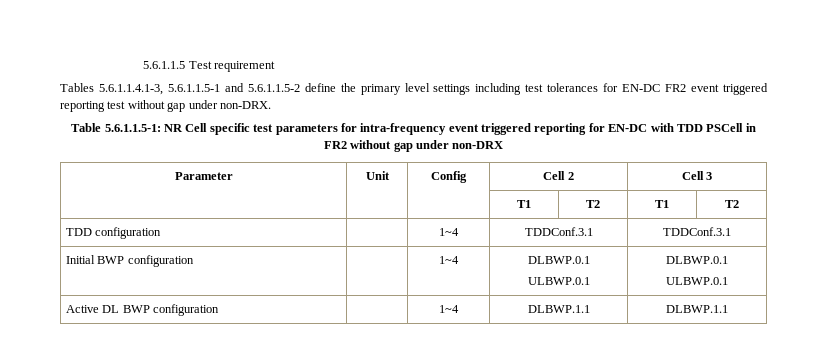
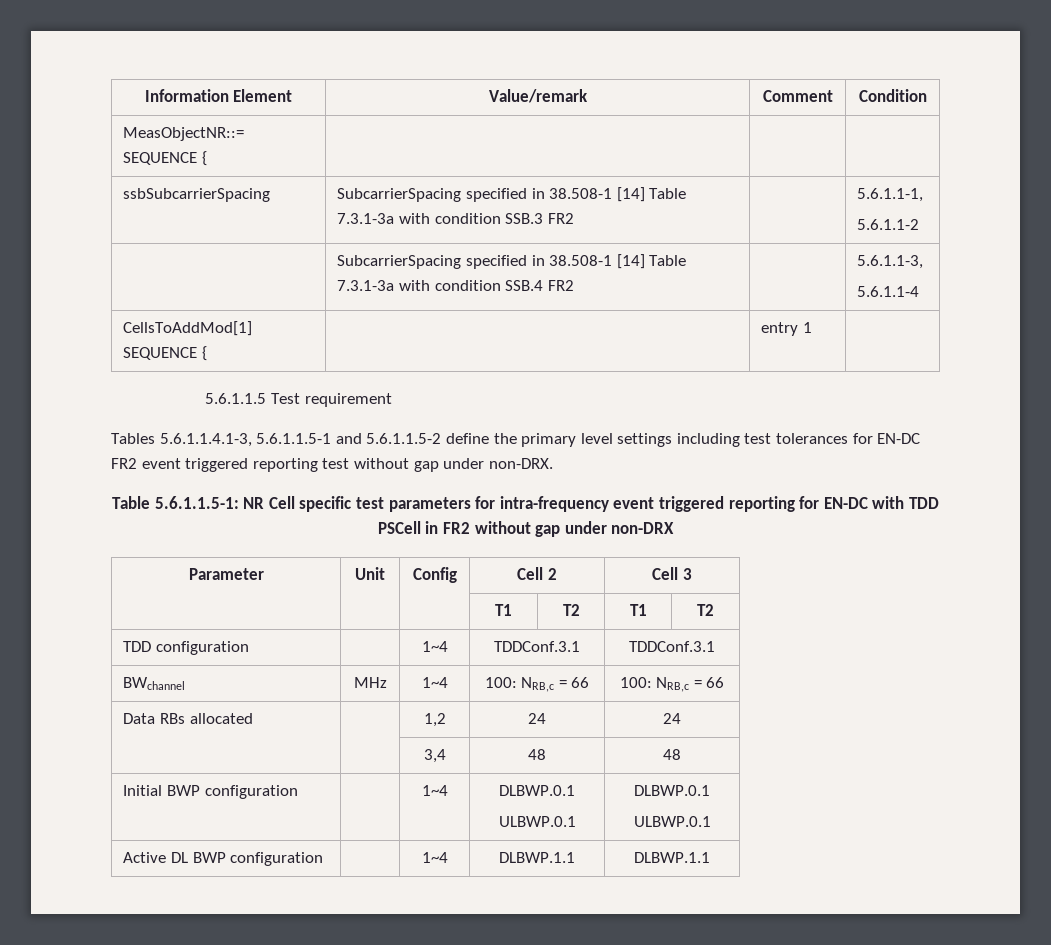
(143, 65) none -> [144,89,293,102] [488,89,588,103] [762,90,833,102] [858,89,927,102] [123,127,245,141] [123,151,208,166] [123,188,271,202] [337,187,687,202] [337,213,574,224] [857,188,924,202] [857,219,920,230] [337,254,687,269] [337,280,574,291] [857,255,924,269] [857,286,920,297] [123,321,253,336] [123,346,208,361] [761,322,813,336] Information Element | Value/remark | Comment | Condition // MeasObjectNR::= SEQUENCE { | | | // ssbSubcarrierSpacing | SubcarrierSpacing specified in 38.508-1 [14] Table 7.3.1-3a with condition SSB.3 FR2 | | 5.6.1.1-1, // 5.6.1.1-2 // | SubcarrierSpacing specified in 38.508-1 [14] Table 7.3.1-3a with condition SSB.4 FR2 | | 5.6.1.1-3, // 5.6.1.1-4 // CellsToAddMod[1] SEQUENCE { | | entry 1 | //
(731, 231) none -> [123,677,186,690] [353,677,387,688] [421,677,448,688] [484,677,590,692] [619,677,725,692] [123,713,253,724] [423,713,446,727] [528,713,546,724] [663,713,681,724] [423,749,446,763] [528,749,546,760] [663,749,681,760] // BWchannel | MHz | 1~4 | 100: NRB,c = 66 | 100: NRB,c = 66 // Data RBs allocated | | 1,2 | 24 | 24 // | | 3,4 | 48 | 48

